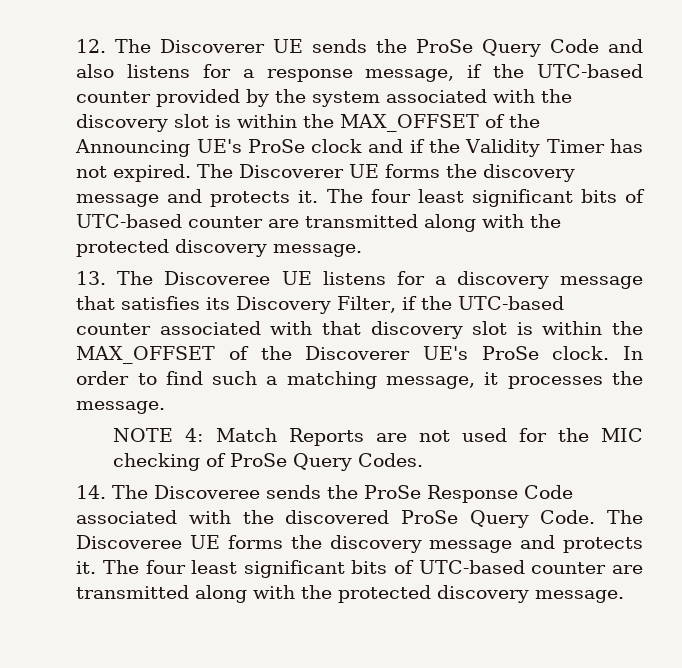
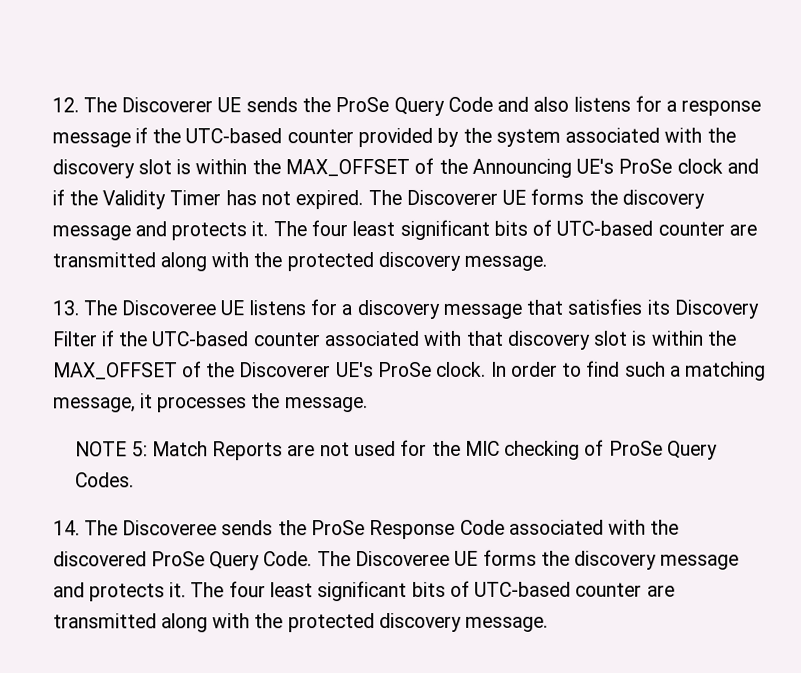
[365,69,455,82] message, -> [51,132,131,148] message
[337,296,397,313] Filter, -> [51,331,98,347] Filter
[185,428,204,442] 4: -> [131,441,148,457] 5:

